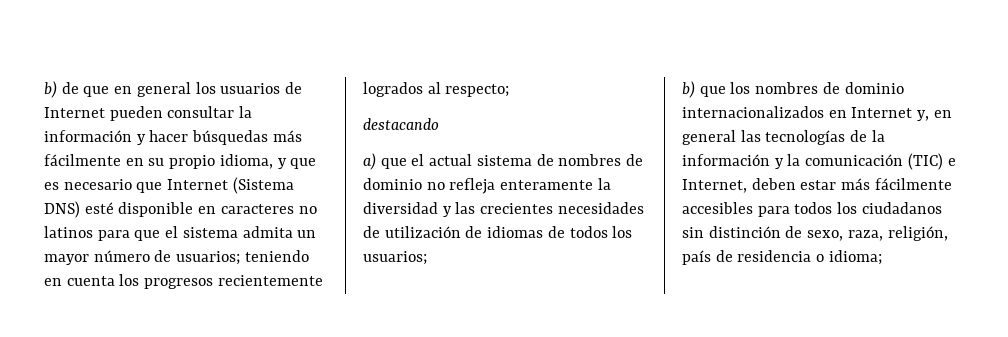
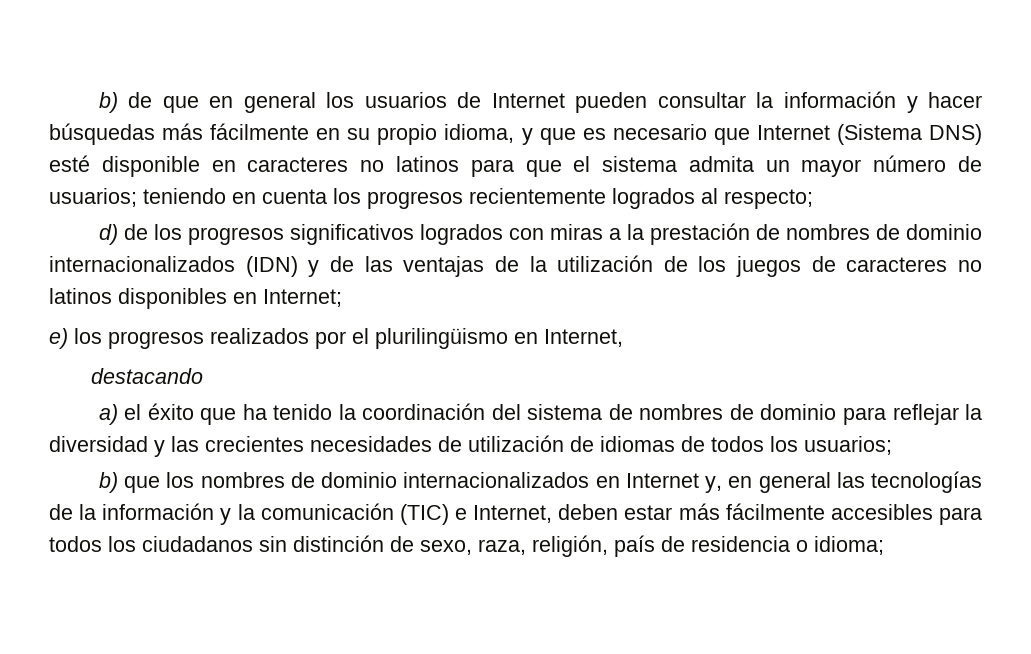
[363,118,439,130] [363,153,473,170] destacando // a) que el actual -> [98,223,983,245] [49,255,982,277] [49,288,342,309] [49,328,623,349] [91,368,204,384] [98,403,521,425] d) de los progresos significativos logrados con miras a la prestación de nombres de dominio internacionalizados (IDN) y de las ventajas de la utilización de los juegos de caracteres no latinos disponibles en Internet; // e) los progresos realizados por el plurilingüismo en Internet, // destacando // a) el éxito que ha tenido la coordinación del
[426,178,594,194] no refleja enteramente -> [842,404,959,425] para reflejar

